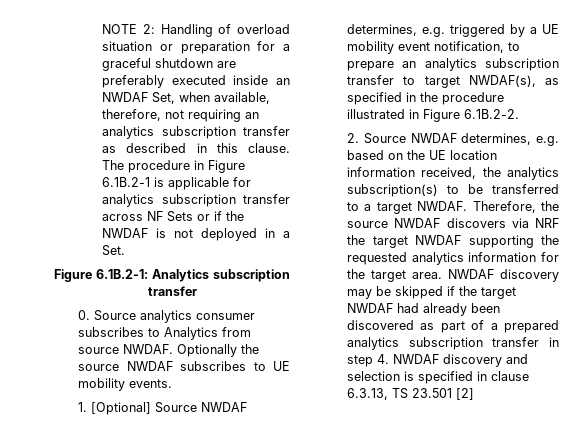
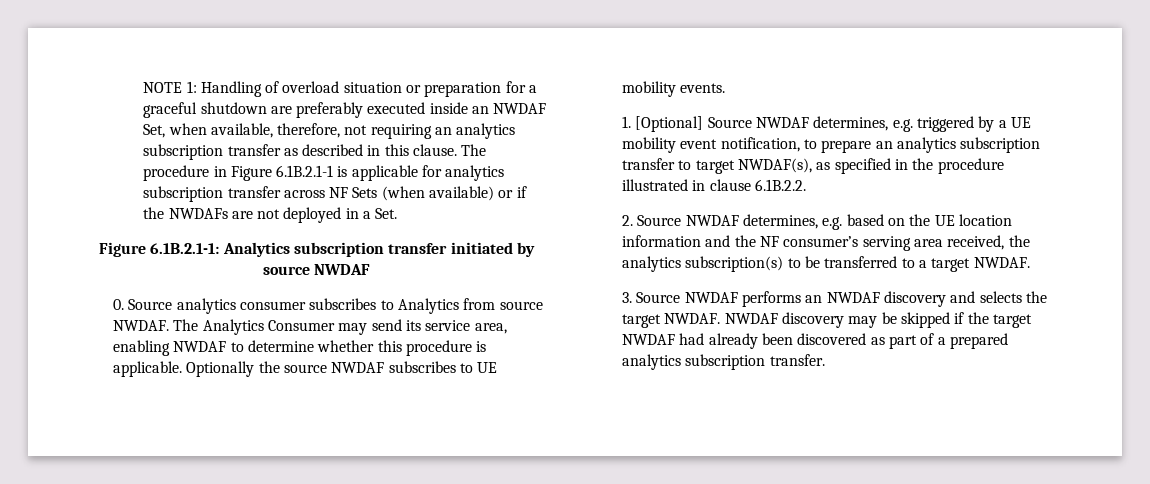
[142,24,155,34] 2: -> [186,81,197,93] 1:
[102,177,151,187] 6.1B.2-1 -> [276,165,334,177] 6.1B.2.1-1
(194, 216) none -> [381,186,495,201] (when available)
[102,228,167,238] NWDAF is -> [168,208,253,219] NWDAFs are
[96,269,148,279] 6.1B.2-1: -> [150,243,220,254] 6.1B.2.1-1:
(197, 291) none -> [450,242,535,257] [262,264,371,275] initiated by source NWDAF
(174, 349) none -> [173,319,507,335] [113,340,487,356] [113,361,183,377] The Analytics Consumer may send its service area, enabling NWDAF to determine whether this procedure is applicable.
[423,109,520,122] Figure 6.1B.2-2. -> [709,179,807,191] clause 6.1B.2.2.
(416, 172) none -> [705,235,944,251] and the NF consumer’s serving area
[472,201,559,213] [347,218,559,228] [347,235,559,248] [347,252,559,265] [347,269,443,282] Therefore, the source NWDAF discovers via NRF the target NWDAF supporting the requested analytics information for the target area. -> [622,291,1047,307] [622,313,721,328] // 3. Source NWDAF performs an NWDAF discovery and selects the target NWDAF.
[492,337,559,347] [347,354,529,367] [347,371,530,384] [347,388,475,400] transfer in step 4. NWDAF discovery and selection is specified in clause 6.3.13, TS 23.501 [2] -> [769,354,825,366] transfer.

